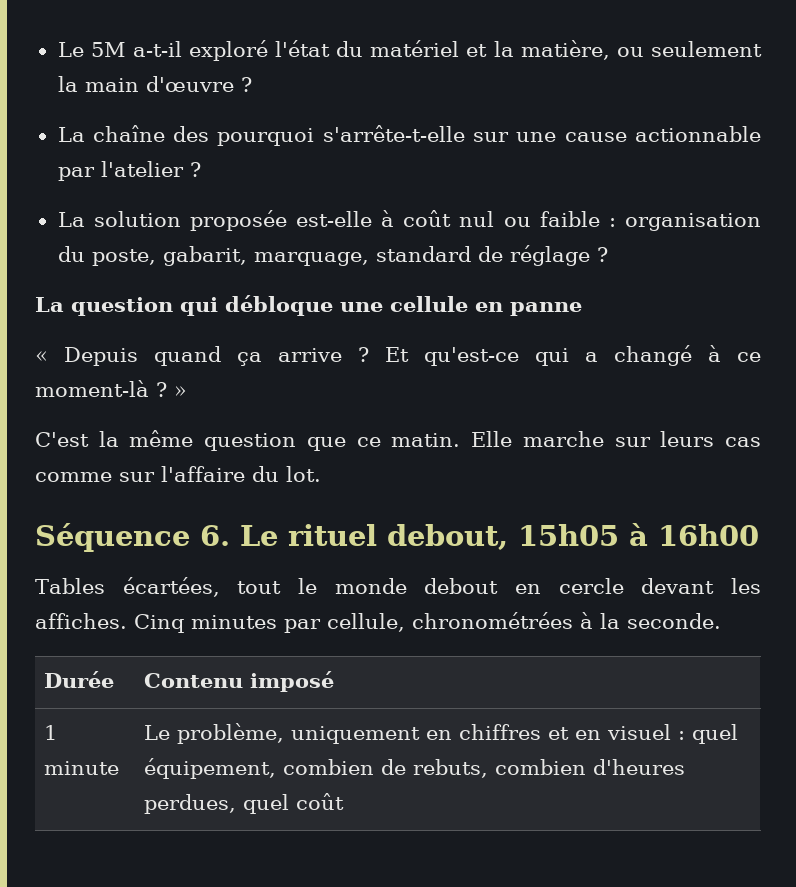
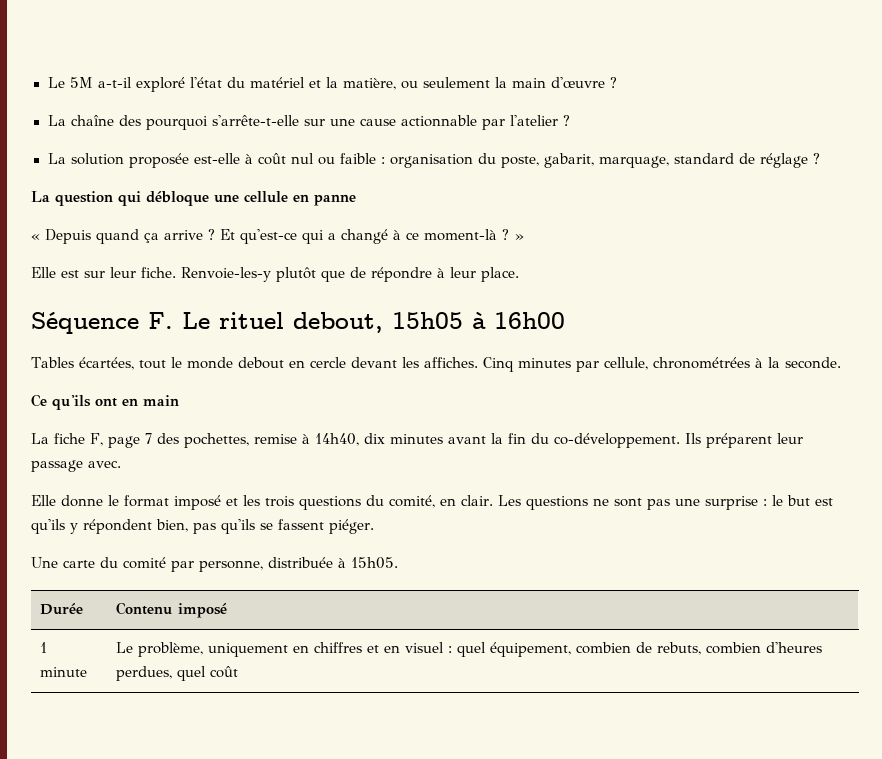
[35,430,762,451] [35,466,321,482] C'est la même question que ce matin. Elle marche sur leurs cas comme sur l'affaire du lot. -> [31,267,519,282] Elle est sur leur fiche. Renvoie-les-y plutôt que de répondre à leur place.
[200,525,230,546] 6. -> [148,312,173,329] F.
(721, 621) none -> [31,394,179,410] [31,433,803,448] [31,460,121,472] [31,495,833,510] [31,519,374,534] [31,557,398,572] // Ce qu'ils ont en main // La fiche F, page 7 des pochettes, remise à 14h40, dix minutes avant la fin du co-développement. Ils préparent leur passage avec. // Elle donne le format imposé et les trois questions du comité, en clair. Les questions ne sont pas une surprise : le but est qu'ils y répondent bien, pas qu'ils se fassent piéger. // Une carte du comité par personne, distribuée à 15h05.

